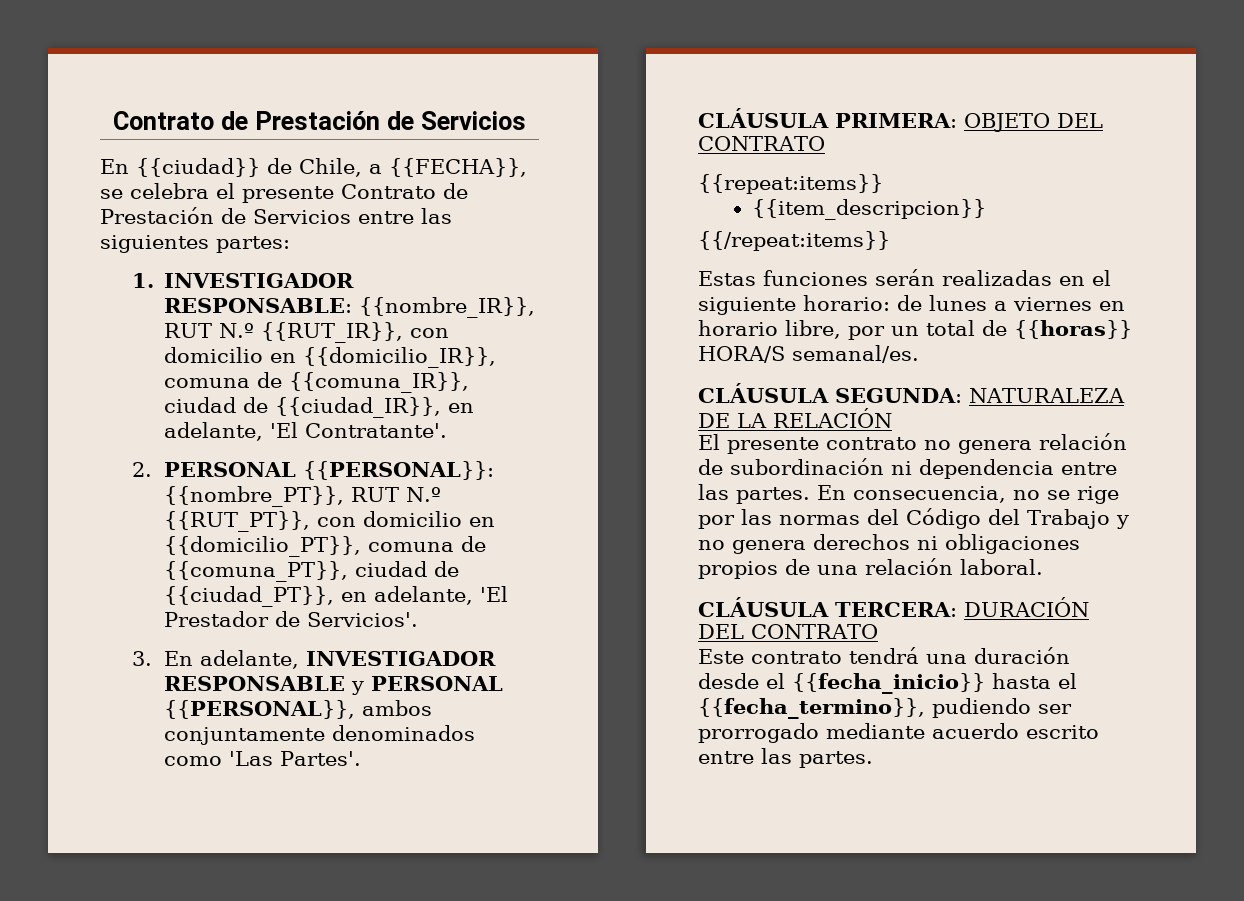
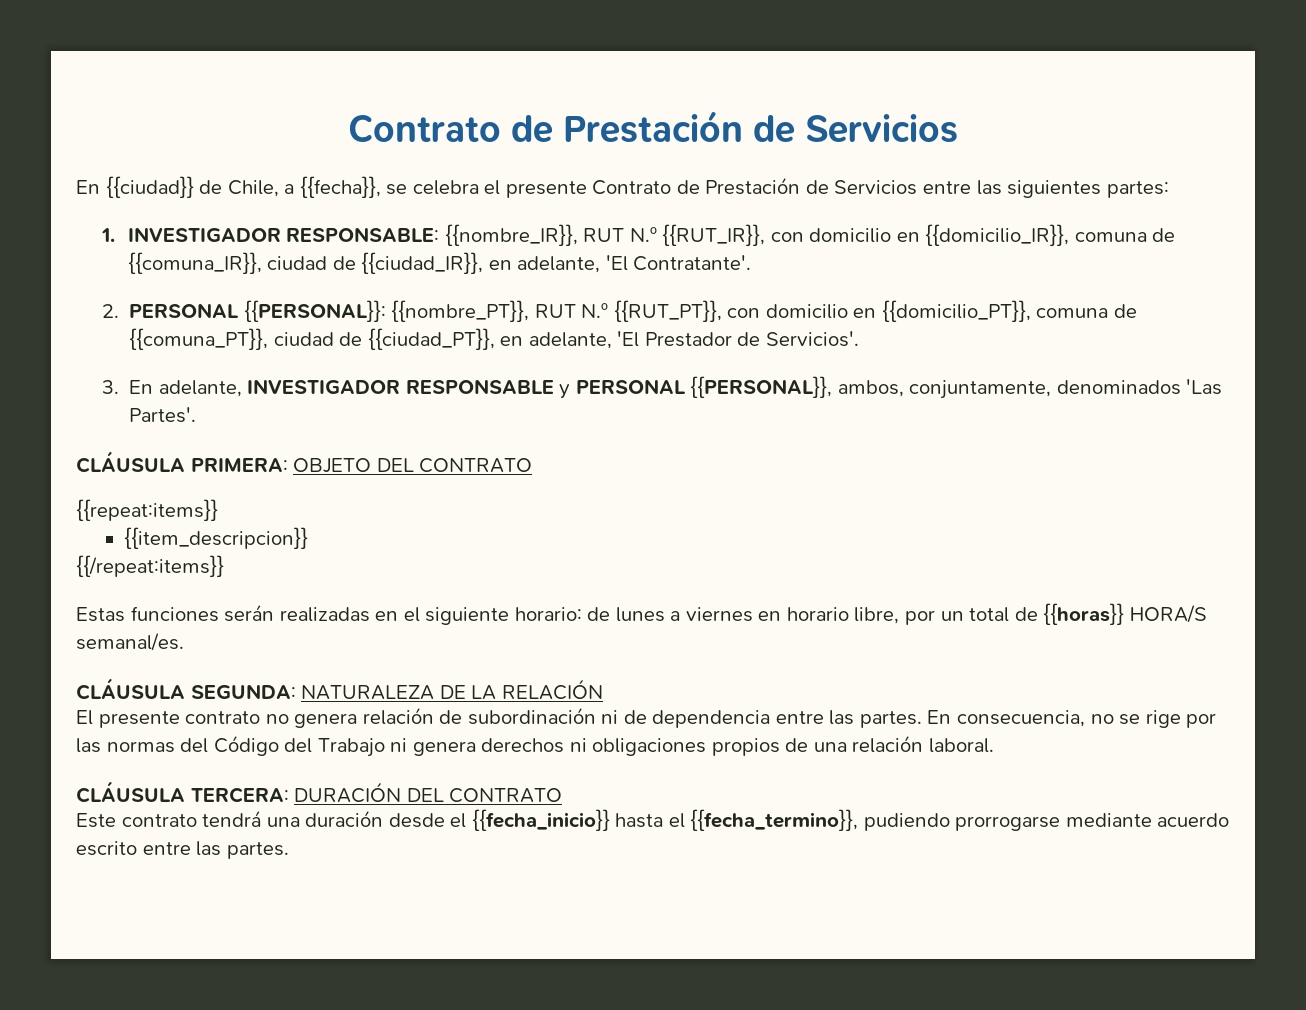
[389,158,527,177] {{FECHA}}, -> [299,176,381,198] {{fecha}},
[361,700,432,716] [163,725,475,745] [163,756,222,766] ambos conjuntamente denominados como -> [837,380,1181,399] ambos, conjuntamente, denominados
(912, 468) none -> [623,710,647,724] de
[1116,515,1129,529] [698,540,725,550] y no -> [390,738,408,752] ni
[1038,704,1072,714] [698,723,819,743] ser prorrogado -> [955,816,1061,831] prorrogarse

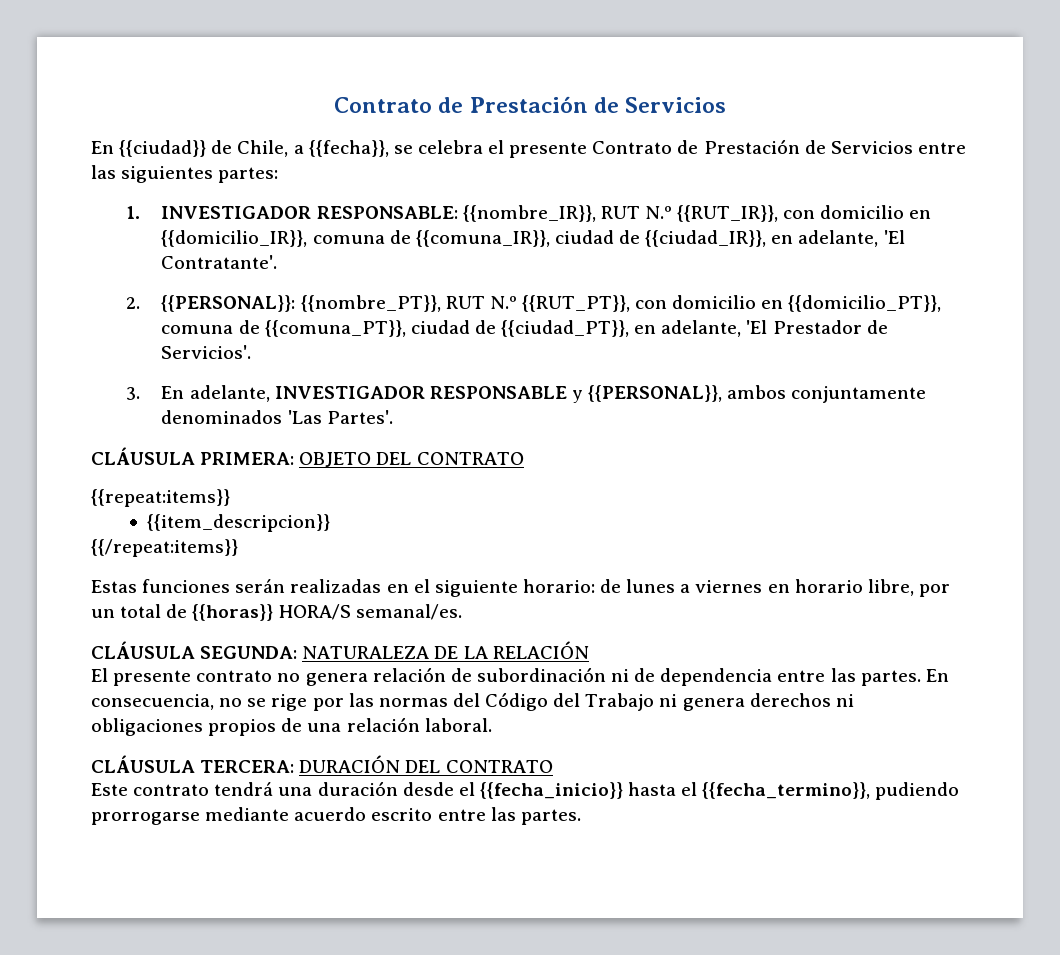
[128,303,238,318] PERSONAL -> (141, 303) none
[575,376,1052,399] PERSONAL {{PERSONAL}}, ambos, conjuntamente, -> [588,385,927,403] {{PERSONAL}}, ambos conjuntamente

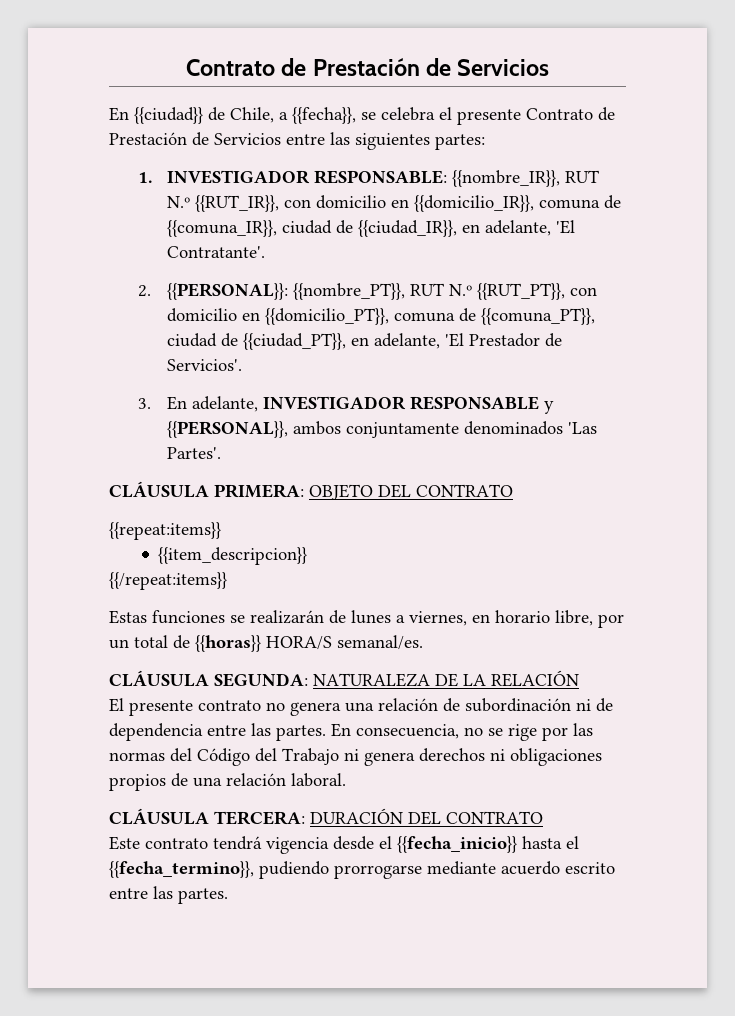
[235,579,595,597] serán realizadas en el siguiente horario: -> [230,610,324,624] se realizarán
[695,580,763,593] viernes -> [409,611,467,626] viernes,
(368, 679) none -> [345,702,374,712] una
[278,781,398,796] una duración -> [266,837,329,854] vigencia

